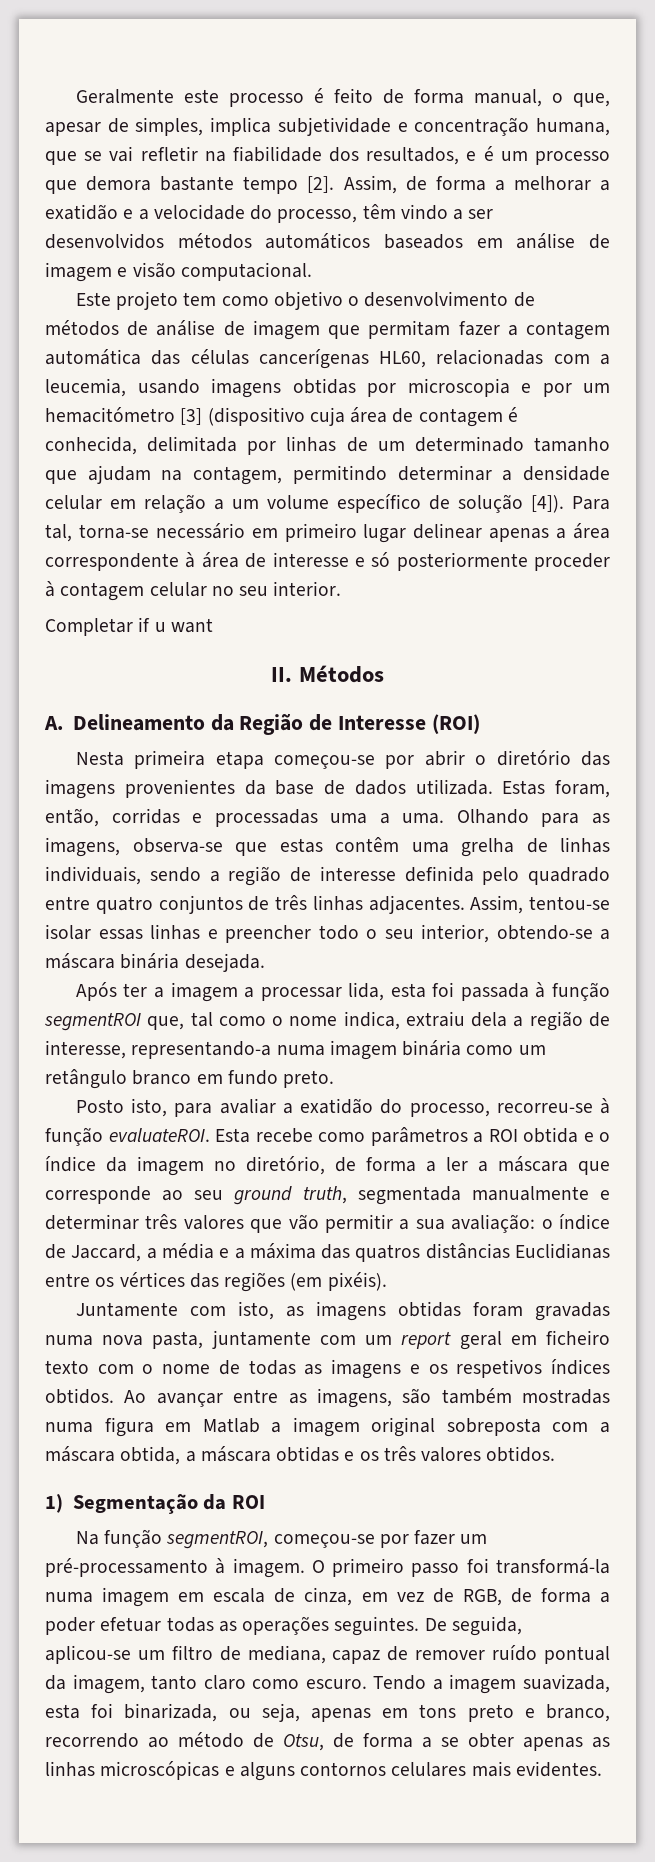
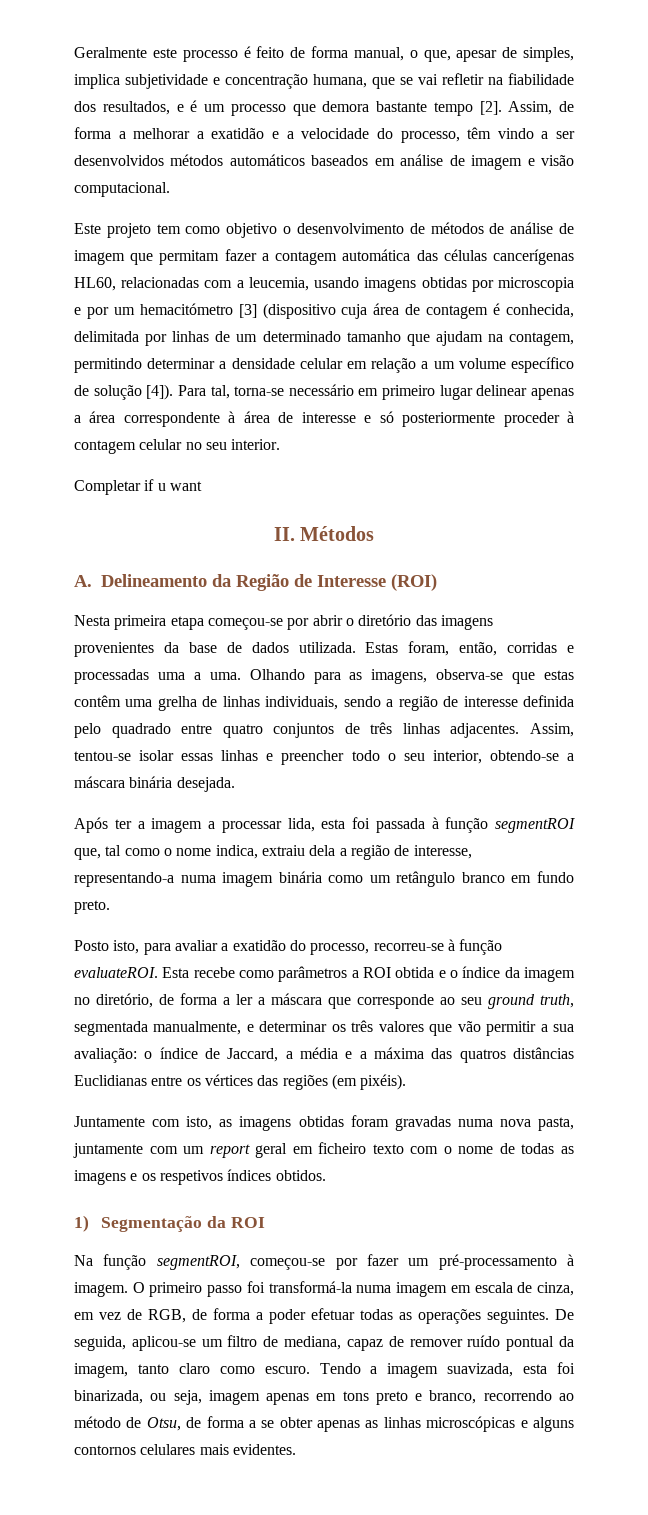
[471,1186,589,1201] manualmente -> [153,1021,242,1035] manualmente,
(139, 1222) none -> [331,1024,346,1032] os
[124,1388,610,1408] [45,1417,610,1437] [45,1446,556,1465] Ao avançar entre as imagens, são também mostradas numa figura em Matlab a imagem original sobreposta com a máscara obtida, a máscara obtidas e os três valores obtidos. -> (326, 1175) none
(300, 1712) none -> [208,1390,260,1405] imagem

